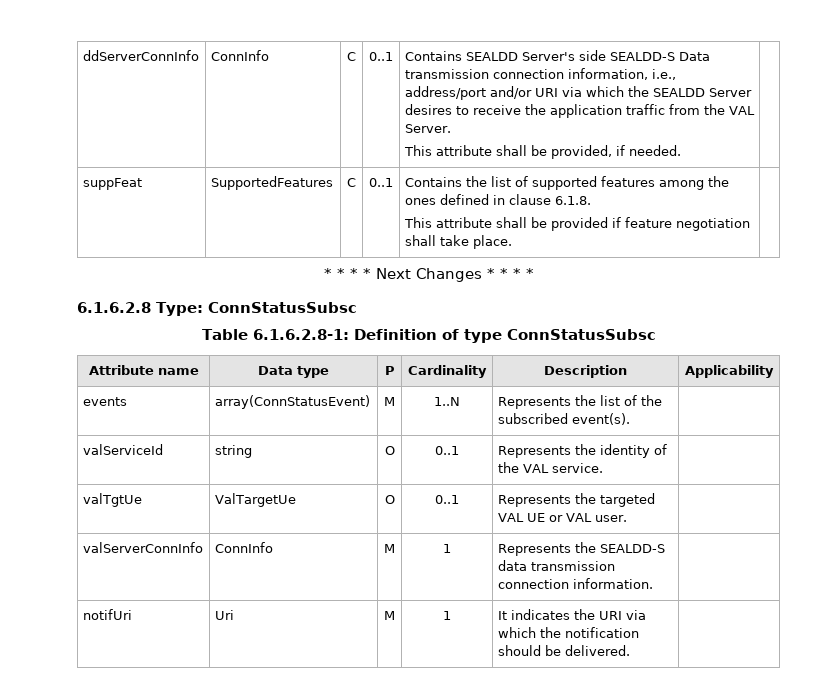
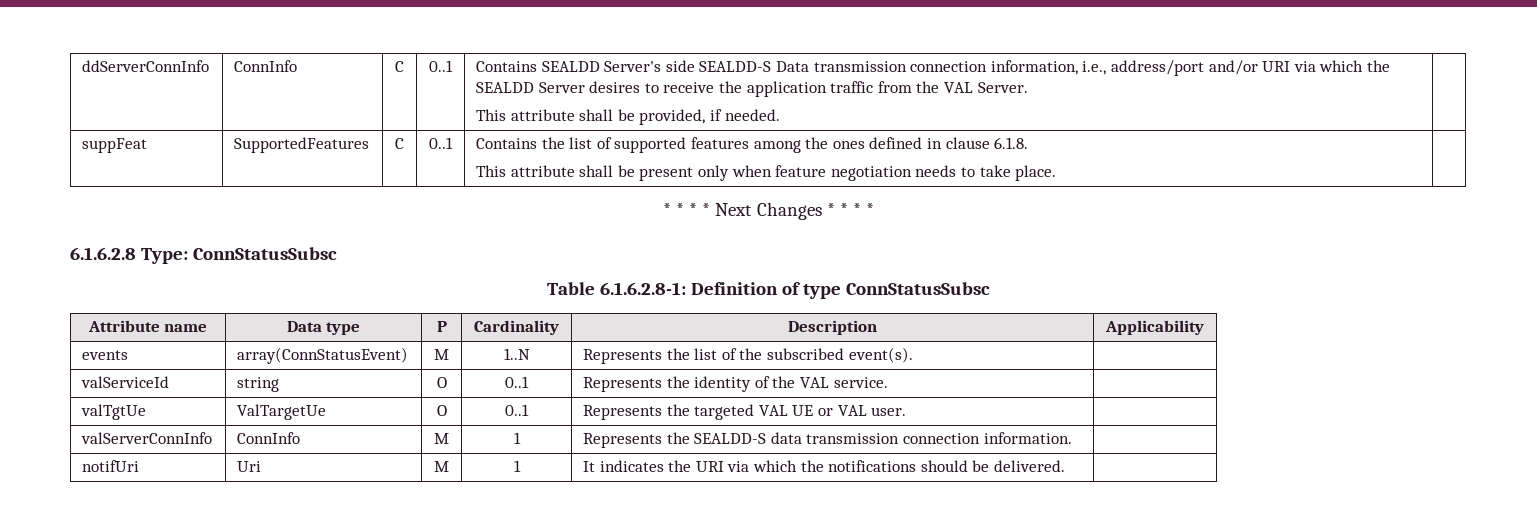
[550,217,750,231] [404,235,436,246] provided if feature negotiation shall -> [639,165,976,181] present only when feature negotiation needs to
[564,627,639,638] notification -> [828,460,917,472] notifications

